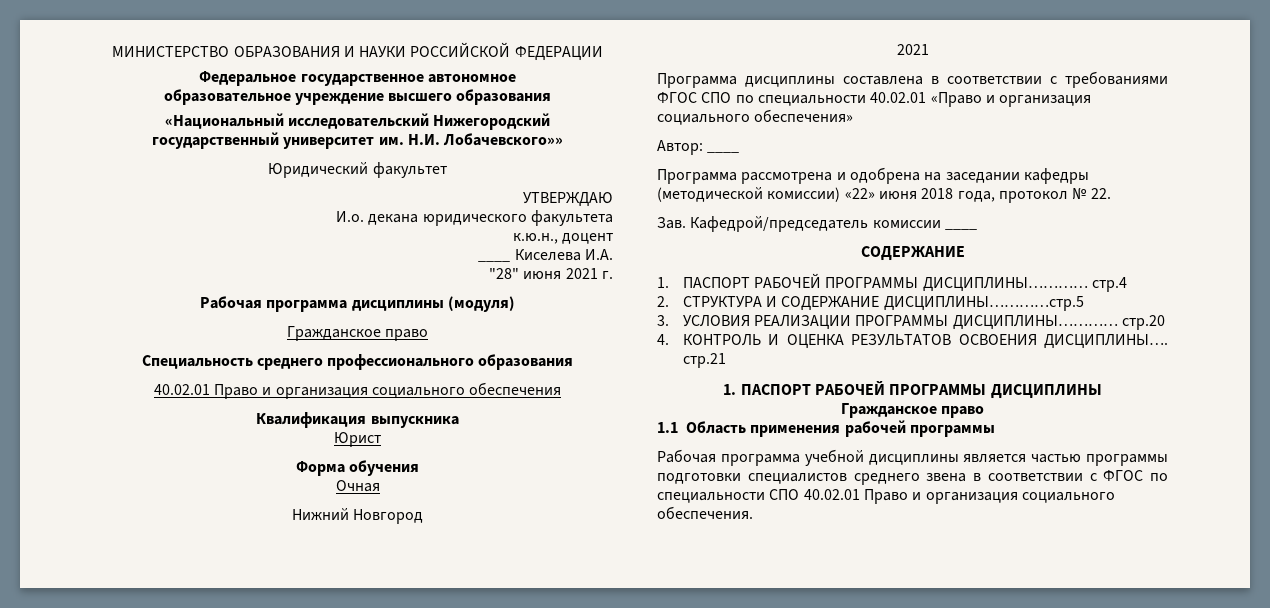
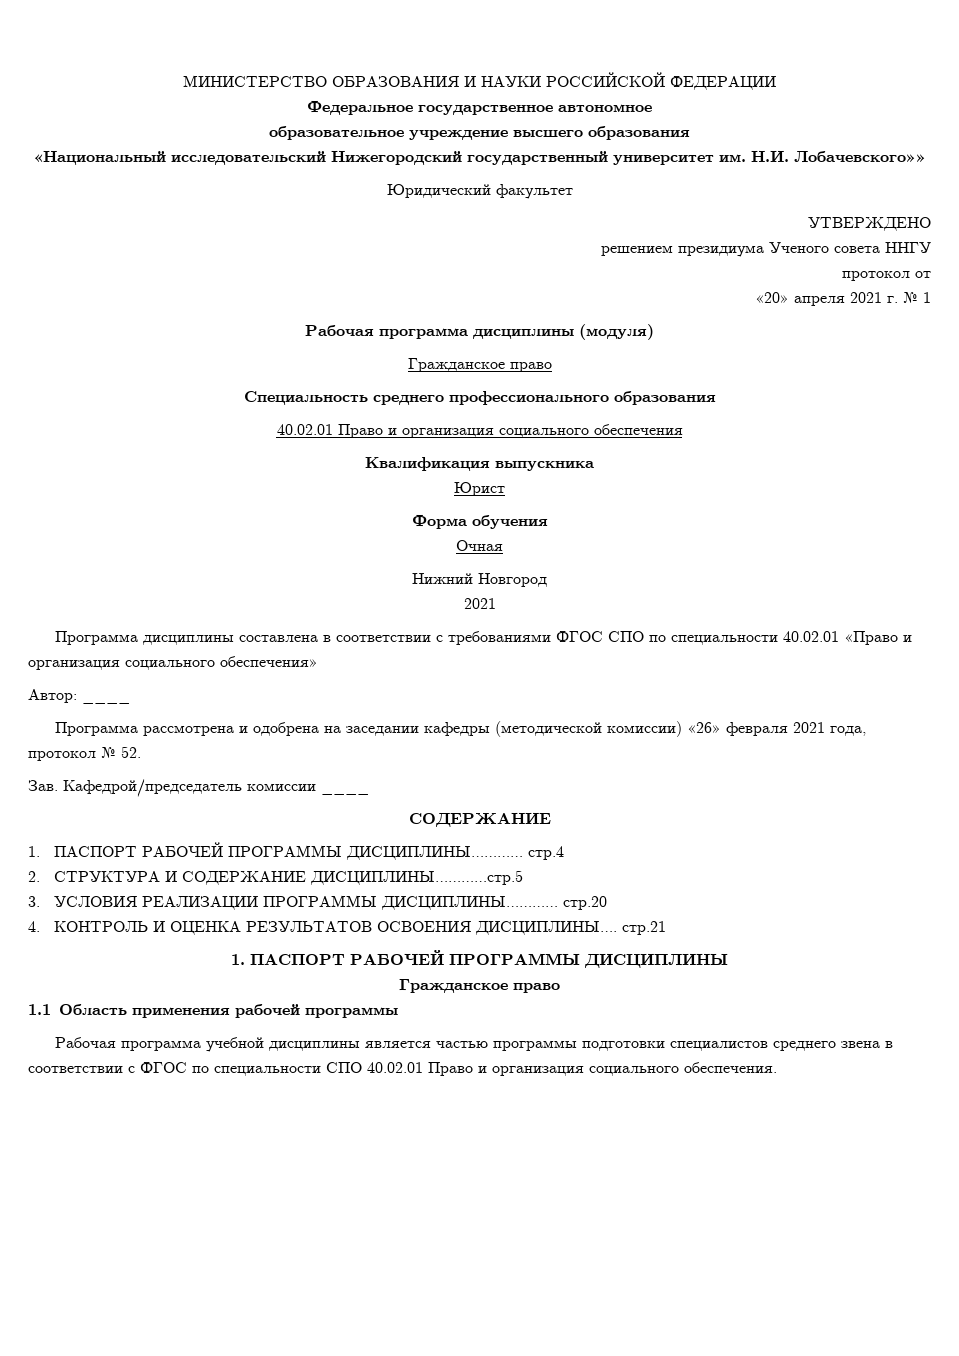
[523,192,613,207] [336,210,613,226] [512,233,613,244] [478,249,613,262] [489,268,562,280] УТВЕРЖДАЮ // И.о. декана юридического факультета // к.ю.н., доцент // ____ Киселева И.А. // "28" июня -> [808,217,931,231] [601,242,931,257] [842,271,931,281] [755,292,845,306] УТВЕРЖДЕНО // решением президиума Ученого совета ННГУ // протокол от // «20» апреля
(613, 275) none -> [903,292,931,303] № 1
[844,188,954,200] «22» июня 2018 -> [687,722,826,736] «26» февраля 2021
[1090,188,1111,199] 22. -> [121,746,141,758] 52.

